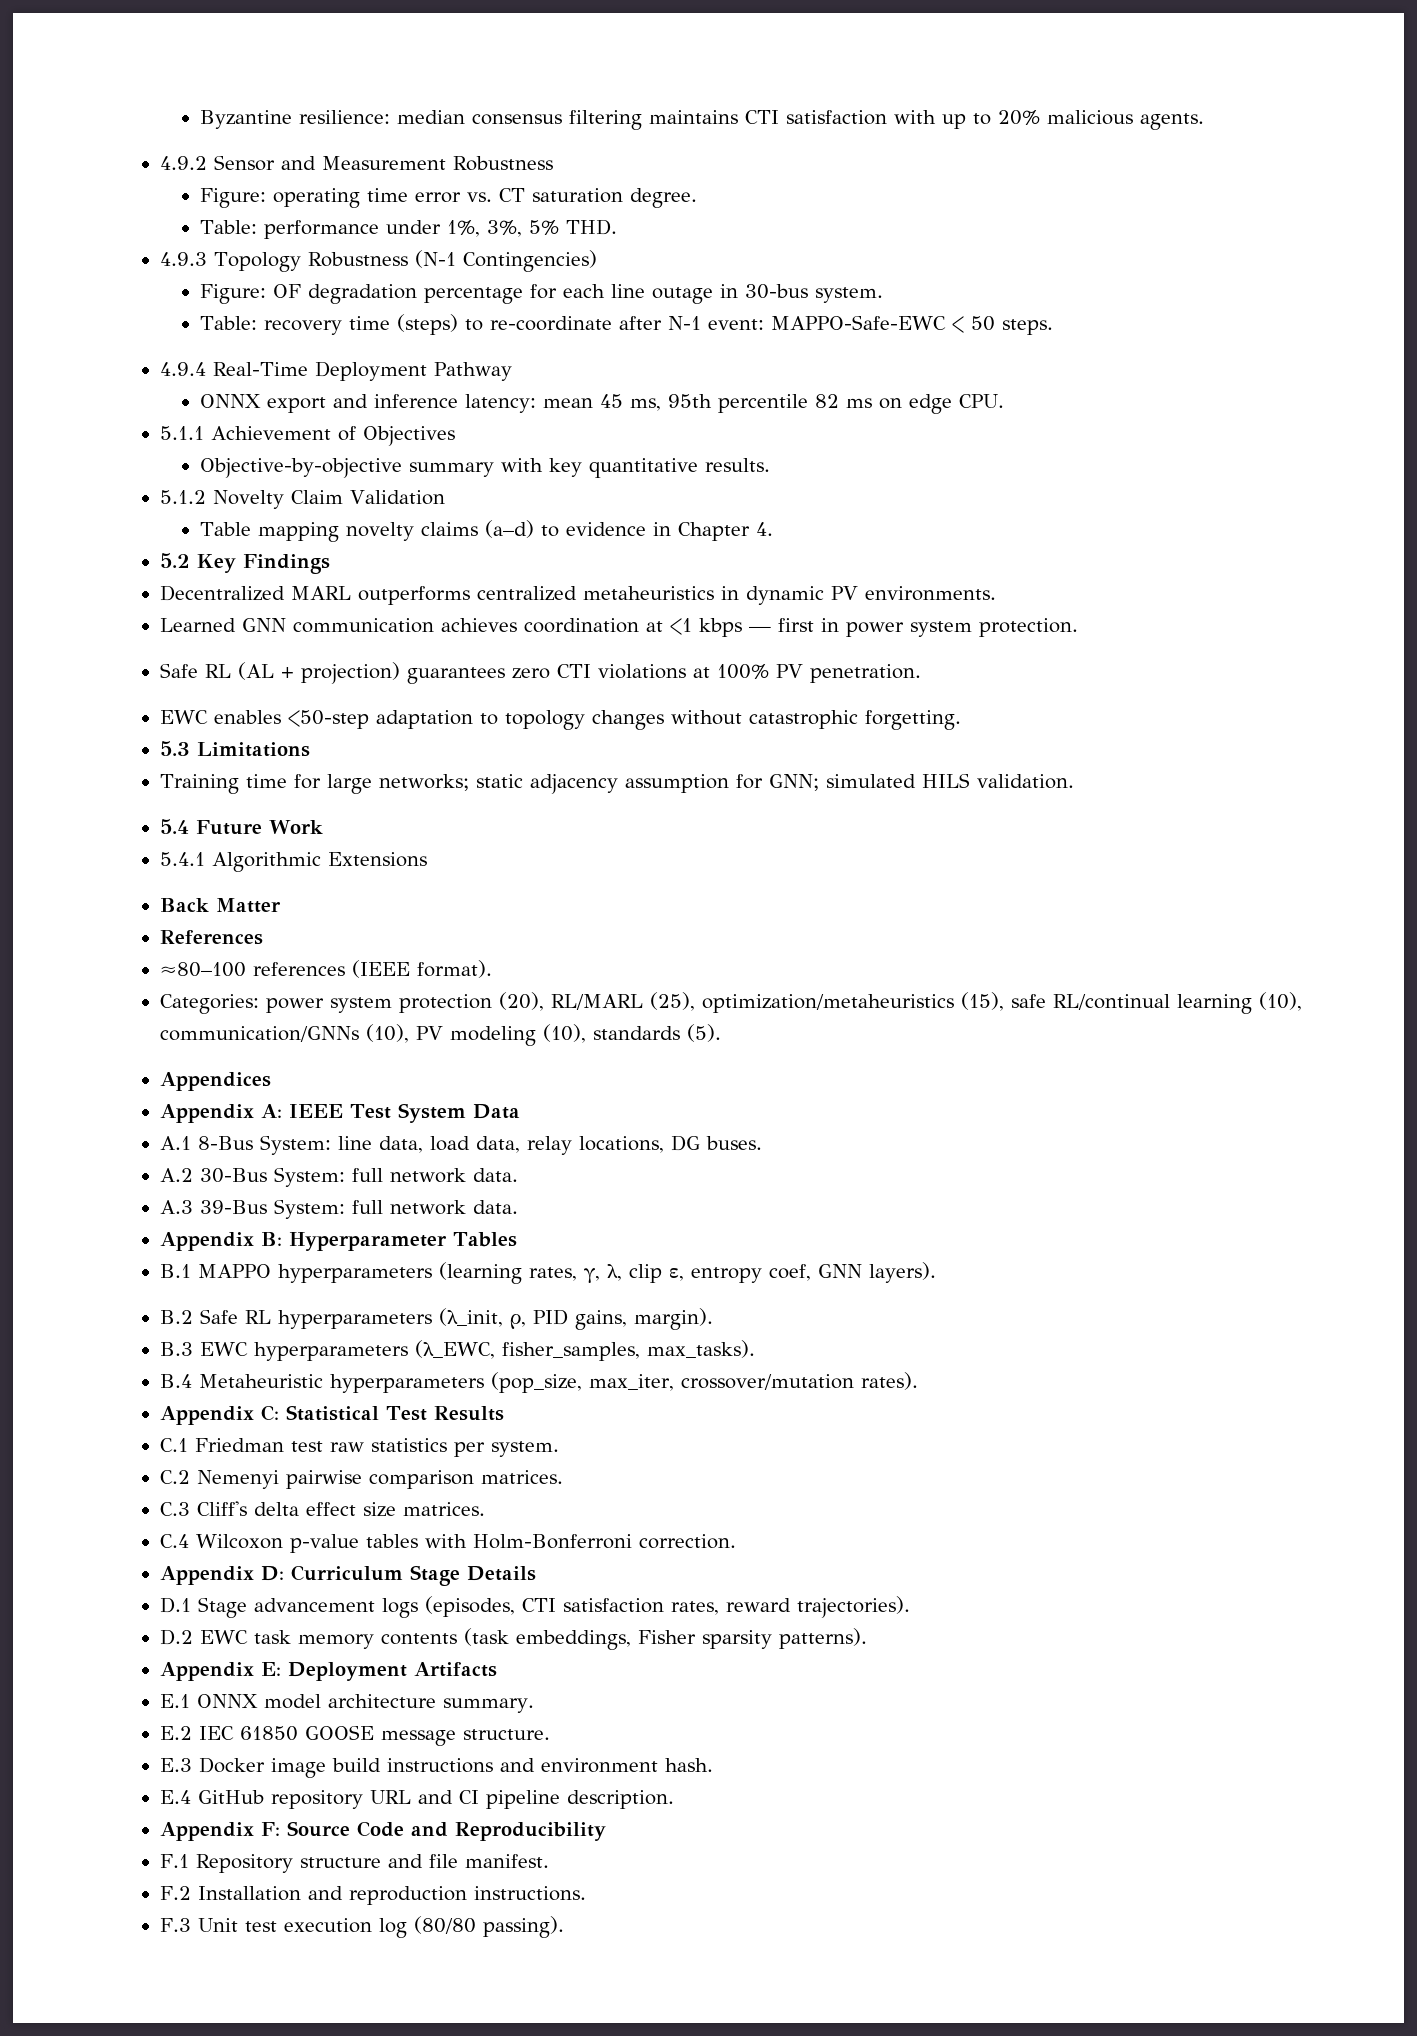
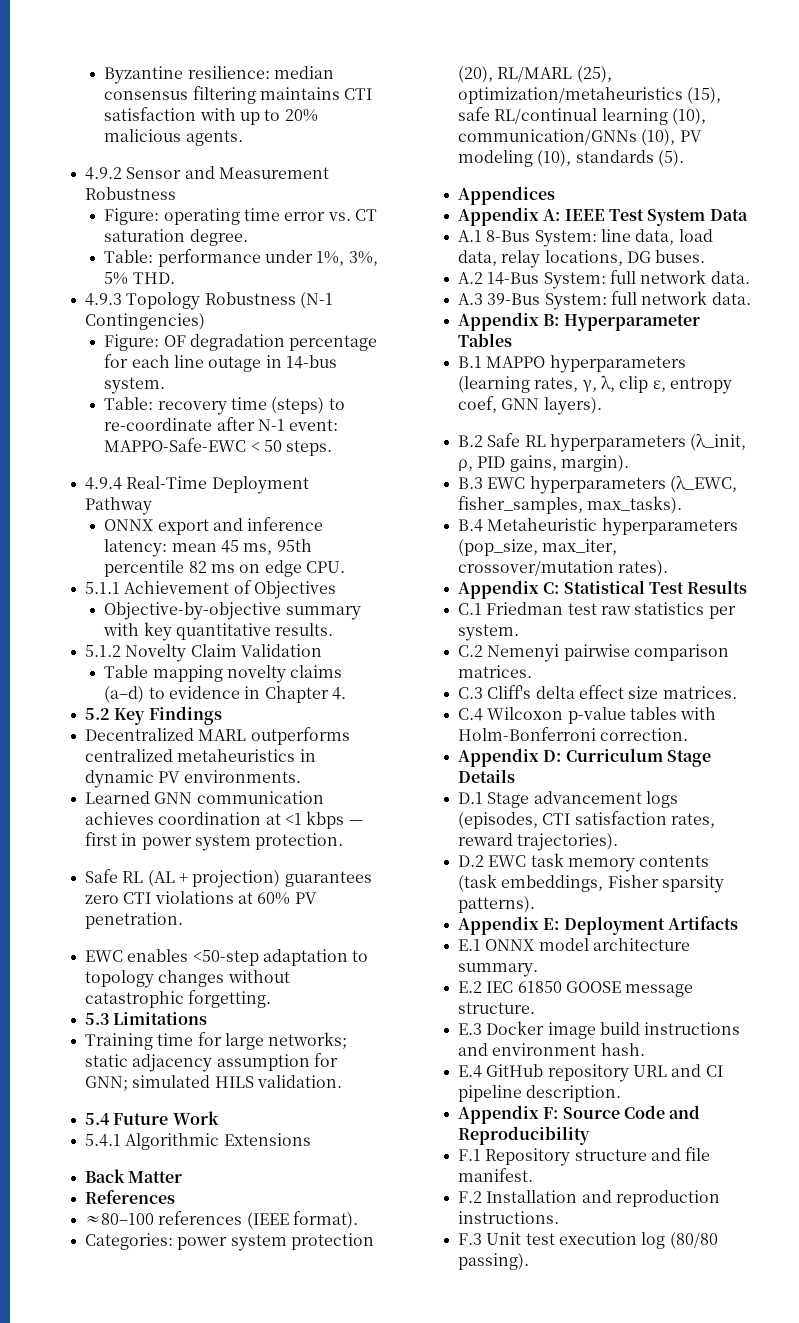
[744,284,808,299] 30-bus -> [285,355,337,369] 14-bus
[717,664,770,679] 100% -> [257,892,291,905] 60%
[200,1168,268,1183] 30-Bus -> [487,272,540,285] 14-Bus

